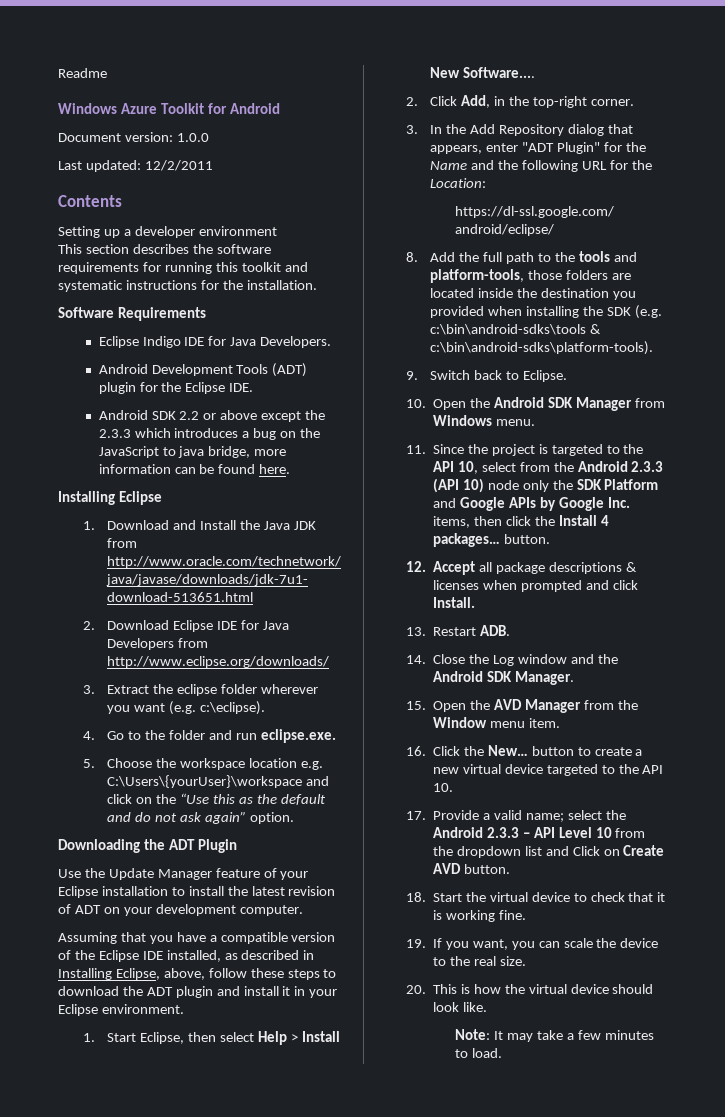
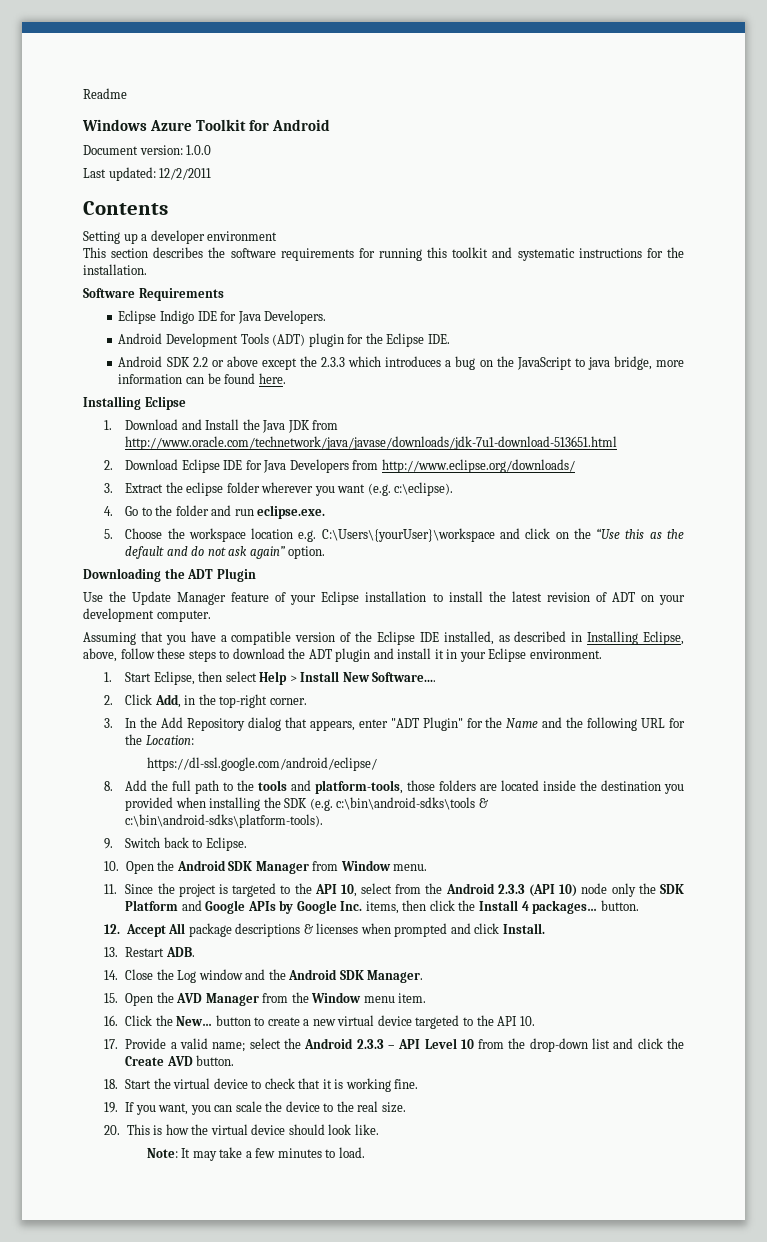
[432,415,492,426] Windows -> [340,860,391,871] Window
[478,562,492,572] all -> [168,923,186,934] All
[456,846,521,858] dropdown -> [529,1038,588,1052] drop-down
[572,846,620,856] Click on -> [637,1038,684,1049] click the

